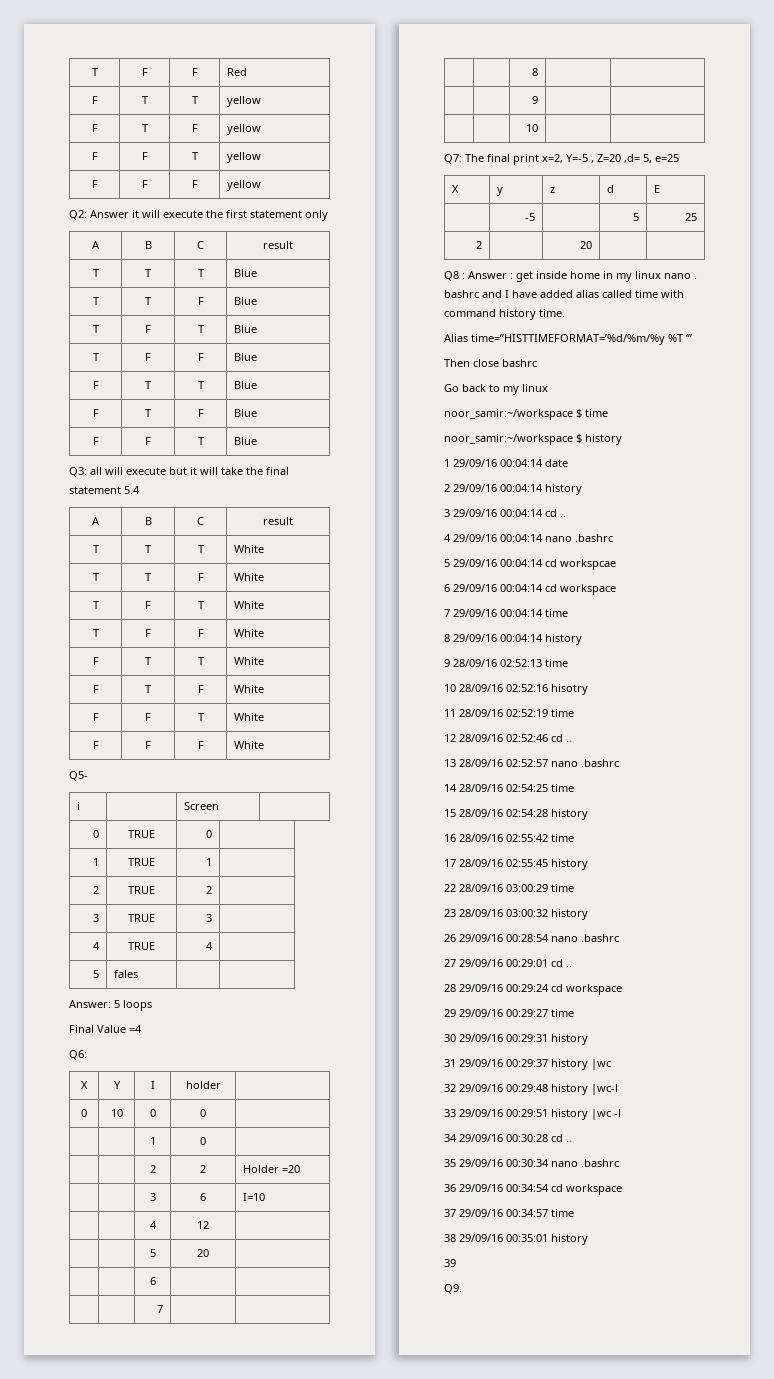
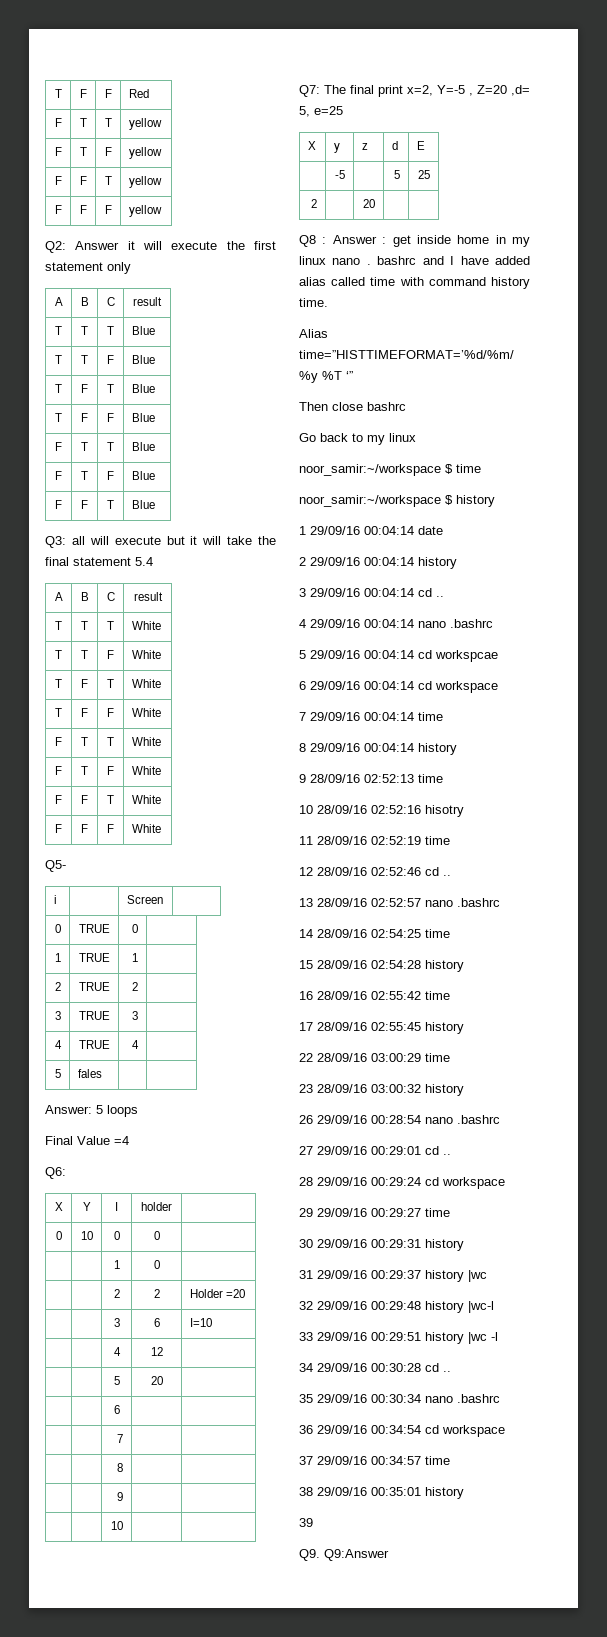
(462, 1289) none -> [324,1549,389,1561] Q9:Answer

